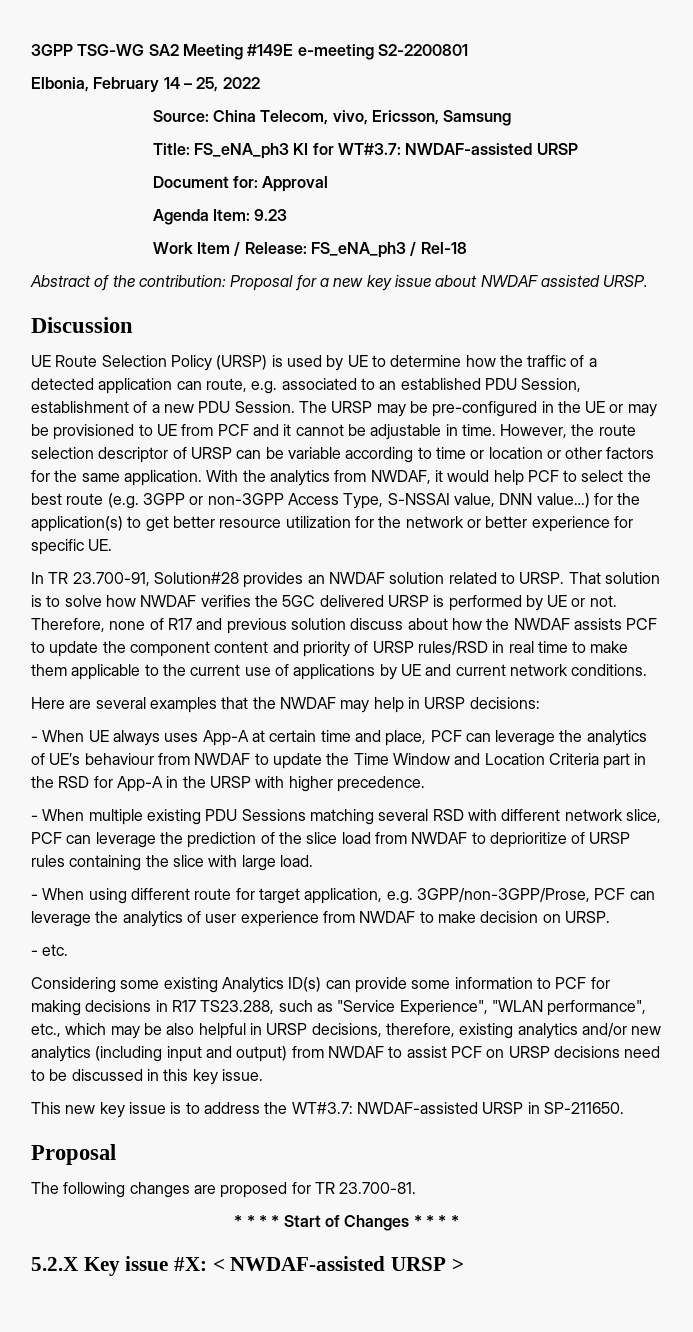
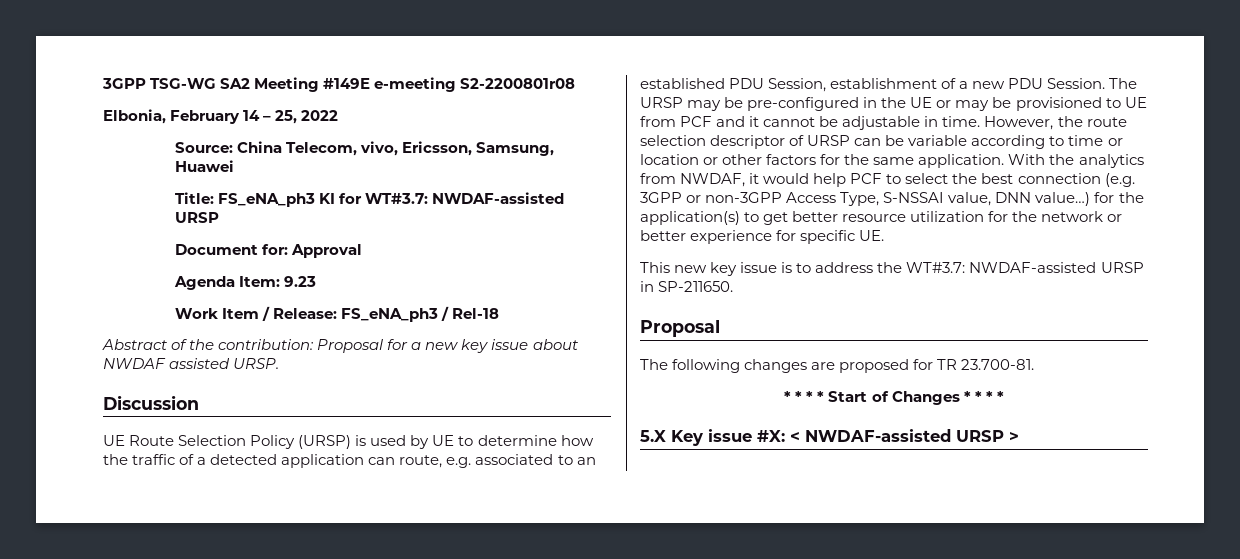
[377,44,468,56] S2-2200801 -> [460,78,576,89] S2-2200801r08
[443,110,512,126] Samsung -> [476,142,555,156] [174,160,234,172] Samsung, Huawei
[66,493,104,505] route -> [1017,173,1101,184] connection
[31,572,660,588] [31,595,617,611] [31,618,658,634] [31,641,629,657] [31,664,648,680] [31,697,540,713] [31,730,647,746] [31,753,647,769] [31,776,425,792] [31,809,661,825] [31,832,631,848] [31,855,313,871] [31,888,655,904] [31,911,610,927] [31,944,69,956] [31,977,610,993] [31,1000,647,1016] [31,1023,662,1039] [31,1046,661,1062] [31,1069,263,1085] // In TR 23.700-91, Solution#28 provides an NWDAF solution related to URSP. That solution is to solve how NWDAF verifies the 5GC delivered URSP is performed by UE or not. Therefore, none of R17 and previous solution discuss about how the NWDAF assists PCF to update the component content and priority of URSP rules/RSD in real time to make them applicable to the current use of applications by UE and current network conditions. // Here are several examples that the NWDAF may help in URSP decisions: // - When UE always uses App-A at certain time and place, PCF can leverage the analytics of UE’s behaviour from NWDAF to update the Time Window and Location Criteria part in the RSD for App-A in the URSP with higher precedence. // - When multiple existing PDU Sessions matching several RSD with different network slice, PCF can leverage the prediction of the slice load from NWDAF to deprioritize of URSP rules containing the slice with large load. // - When using different route for target application, e.g. 3GPP/non-3GPP/Prose, PCF can leverage the analytics of user experience from NWDAF to make decision on URSP. // - etc. // Considering some existing Analytics ID(s) can provide some information to PCF for making decisions in R17 TS23.288, such as "Service Experience", "WLAN performance", etc., which may be also helpful in URSP decisions, therefore, existing analytics and/or new analytics (including input and output) from NWDAF to assist PCF on URSP decisions need to be discussed in this key issue. -> (885, 235) none
[31,1257,78,1271] 5.2.X -> [640,430,666,442] 5.X

